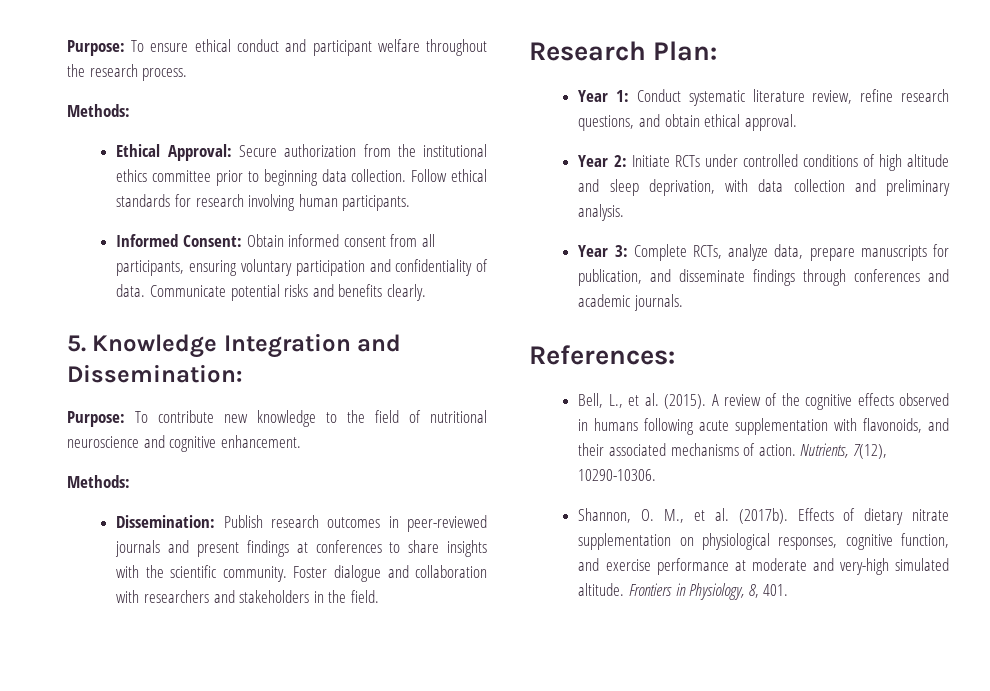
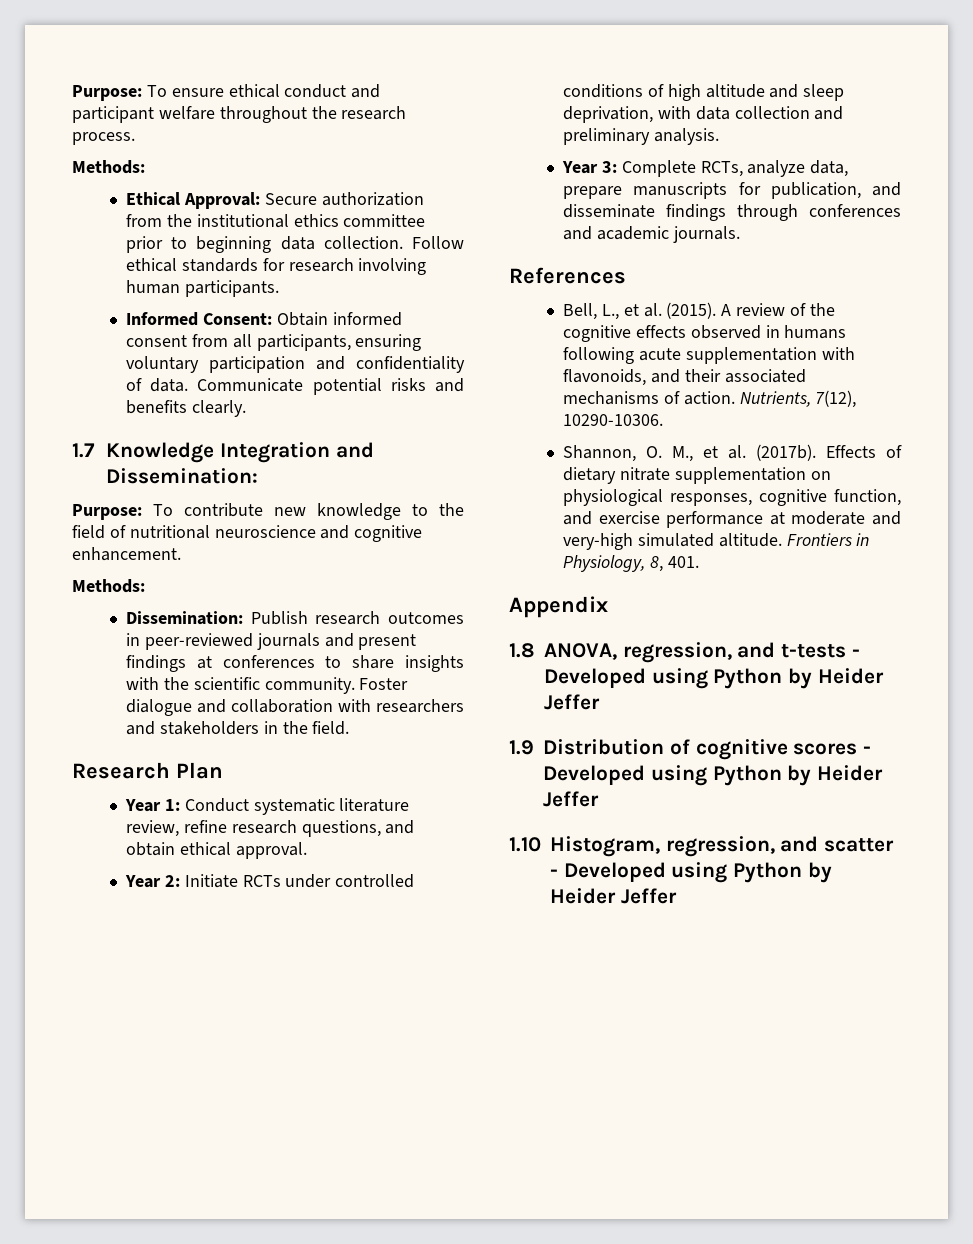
[67,335,86,352] 5. -> [72,443,95,458] 1.7
[653,41,718,61] Plan: -> [176,762,223,779] Plan
[529,345,675,365] References: -> [509,267,626,284] References
(789, 590) none -> [509,596,608,618] [509,642,860,663] [544,668,884,689] [544,694,600,710] [509,739,871,760] [543,765,883,786] [543,791,600,807] [509,836,895,857] [550,862,832,883] [550,888,677,904] // Appendix // 1.8 ANOVA, regression, and t-tests - Developed using Python by Heider Jeffer // 1.9 Distribution of cognitive scores - Developed using Python by Heider Jeffer // 1.10 Histogram, regression, and scatter - Developed using Python by Heider Jeffer

